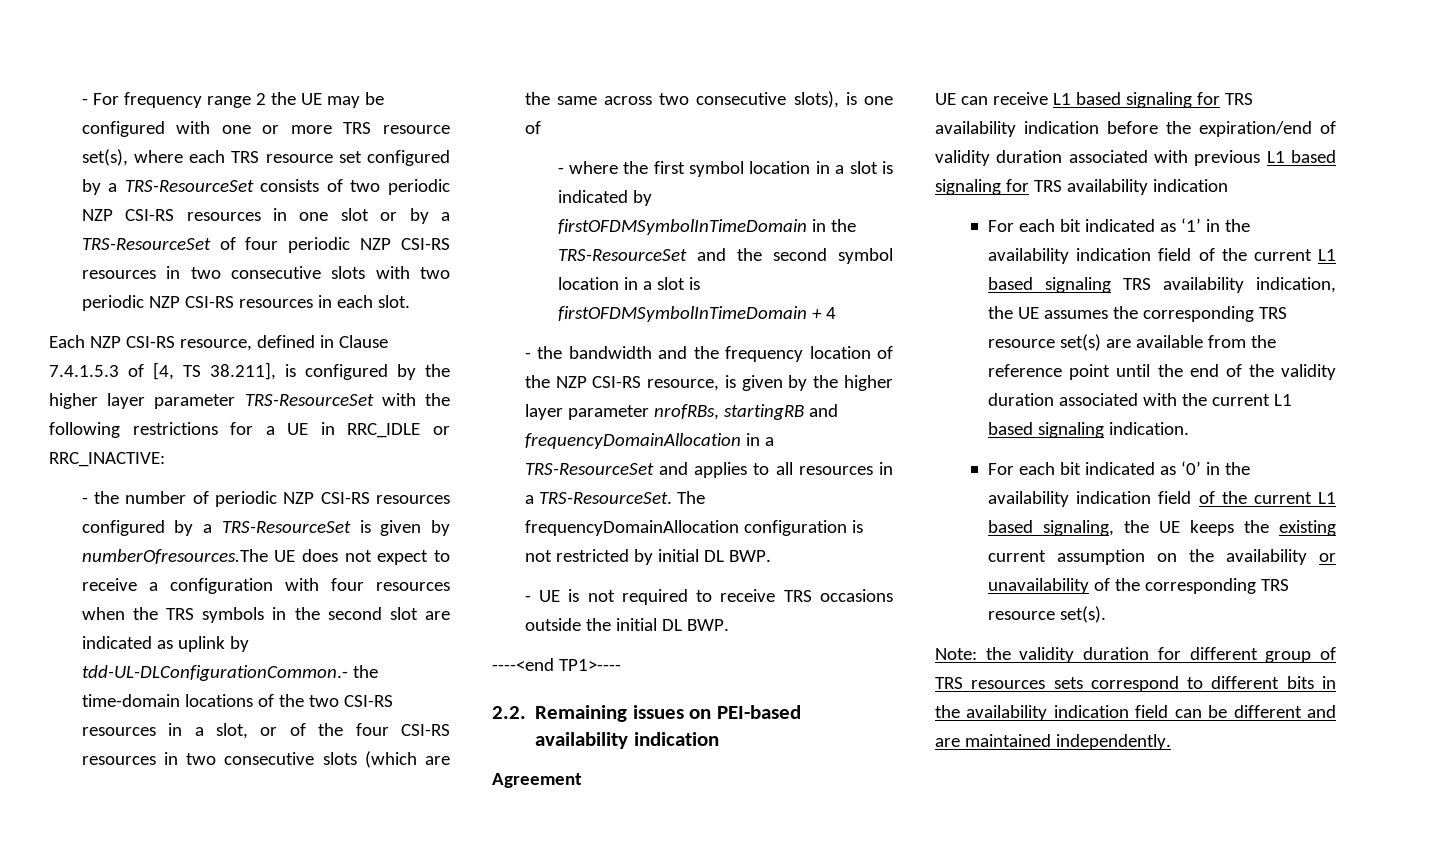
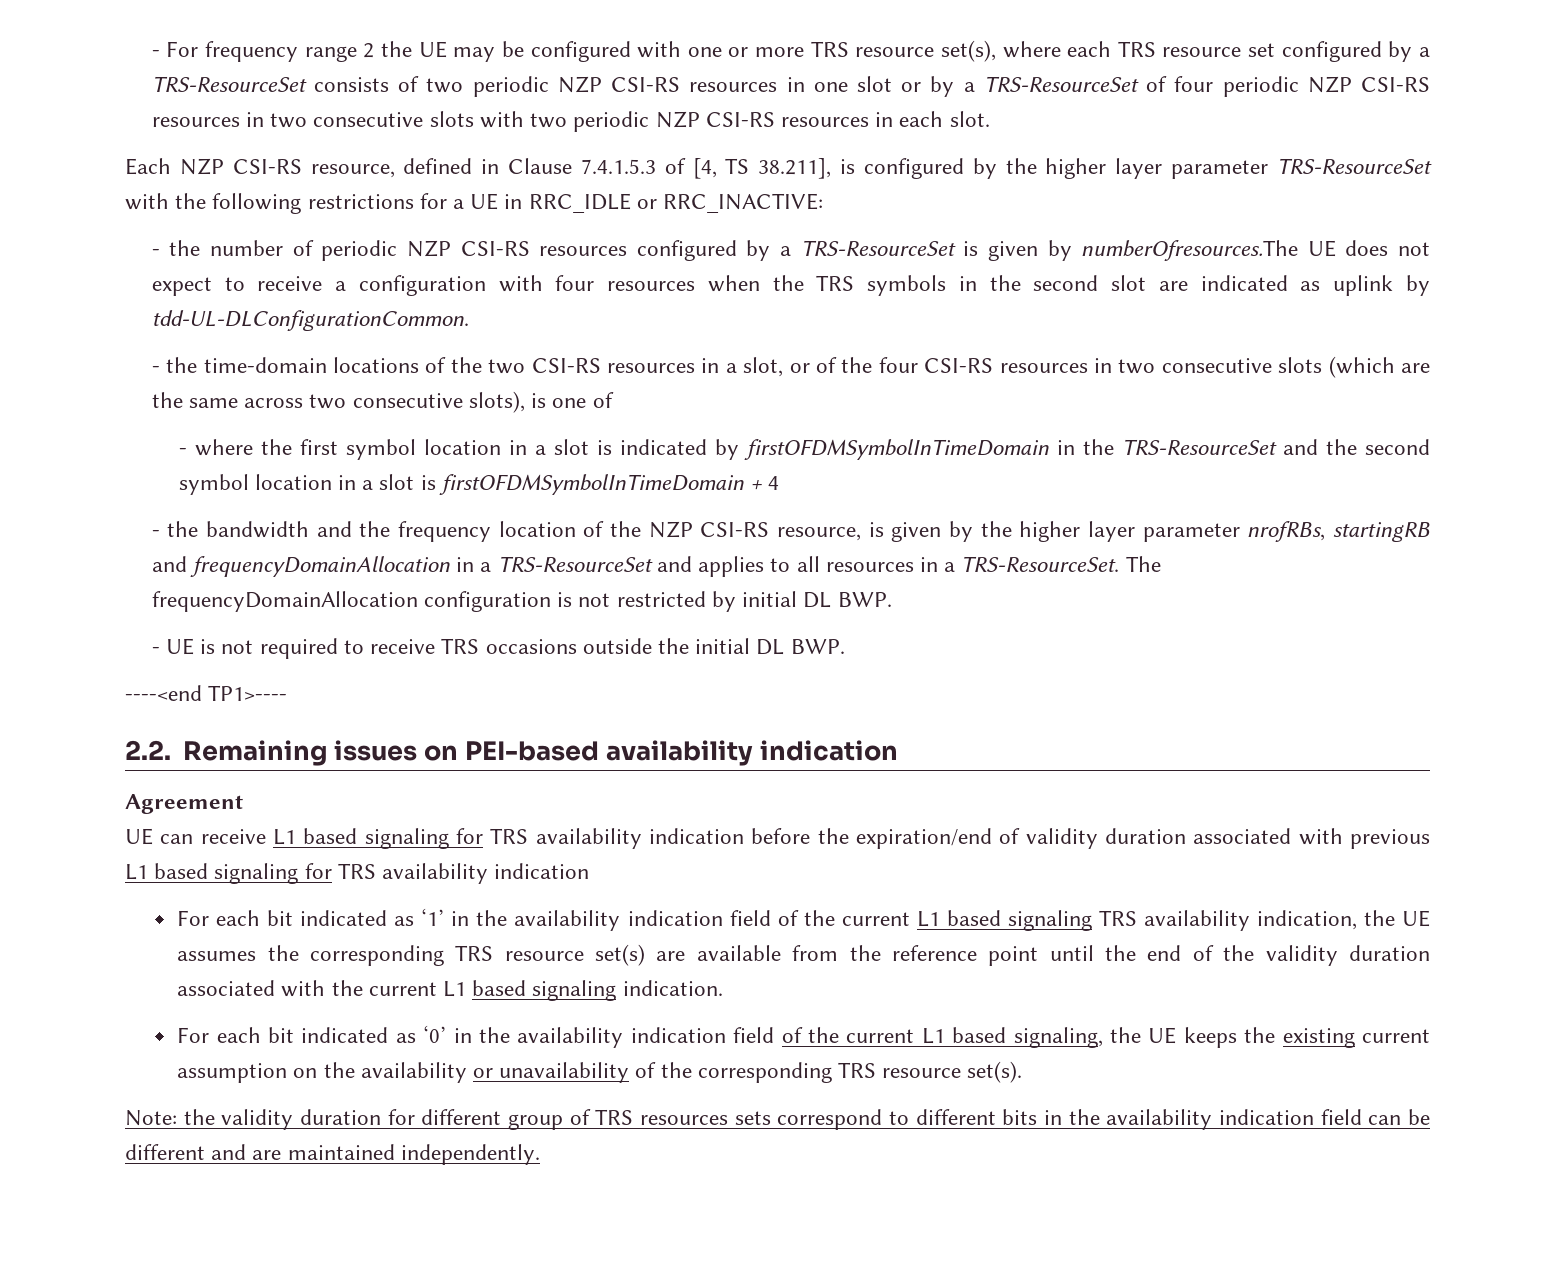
[81,665,348,681] tdd-UL-DLConfigurationCommon.- -> [151,310,469,331] [151,366,160,373] tdd-UL-DLConfigurationCommon. // -

